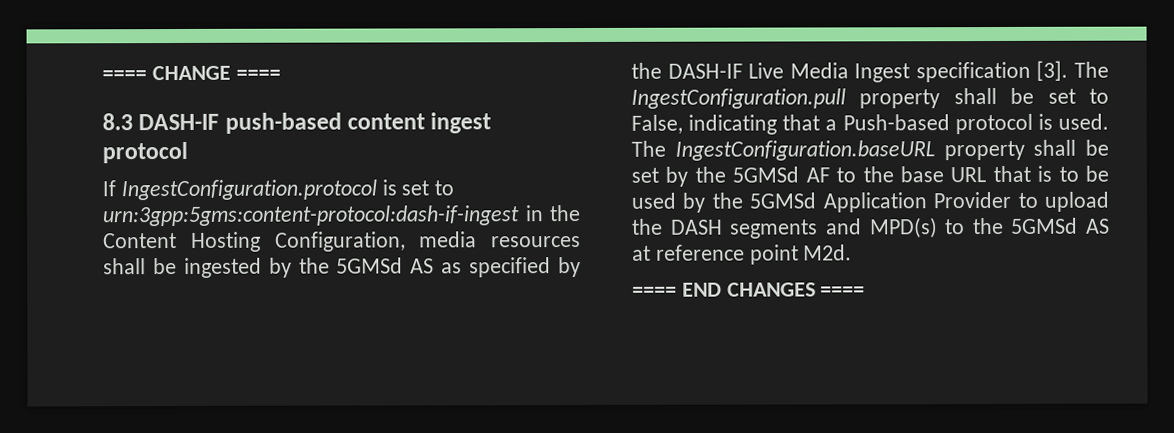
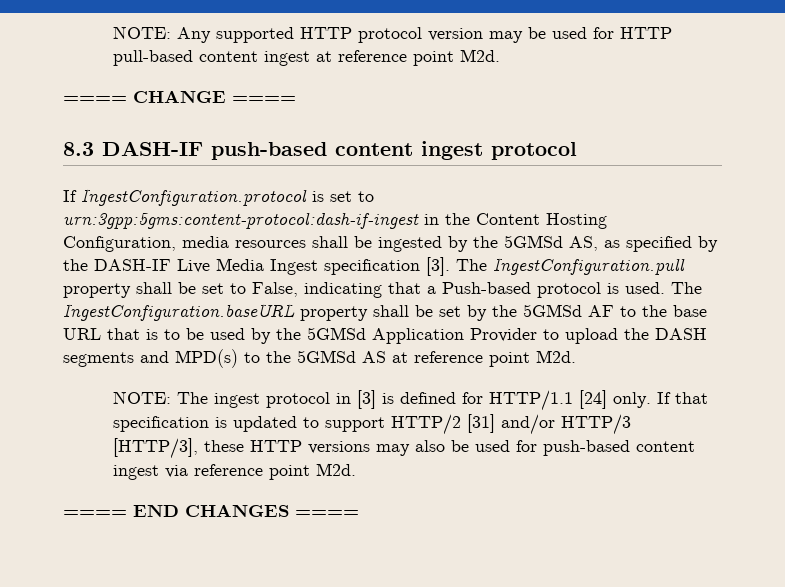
(102, 75) none -> [113,26,673,43] [113,49,501,66] NOTE: Any supported HTTP protocol version may be used for HTTP pull-based content ingest at reference point M2d. //
[410,258,435,274] AS -> [569,236,598,251] AS,
(853, 252) none -> [113,390,709,411] [113,414,632,435] [113,438,696,459] [113,463,357,480] // NOTE: The ingest protocol in [3] is defined for HTTP/1.1 [24] only. If that specification is updated to support HTTP/2 [31] and/or HTTP/3 [HTTP/3], these HTTP versions may also be used for push-based content ingest via reference point M2d.

